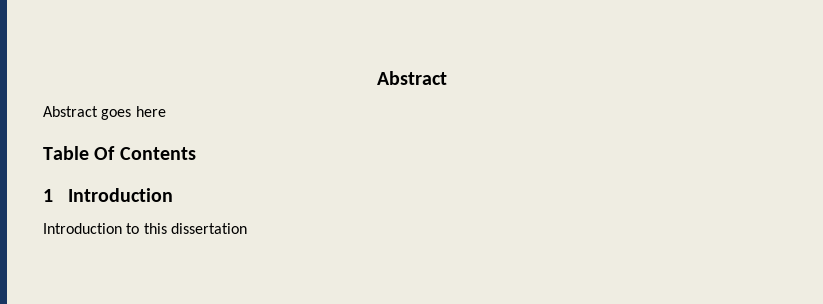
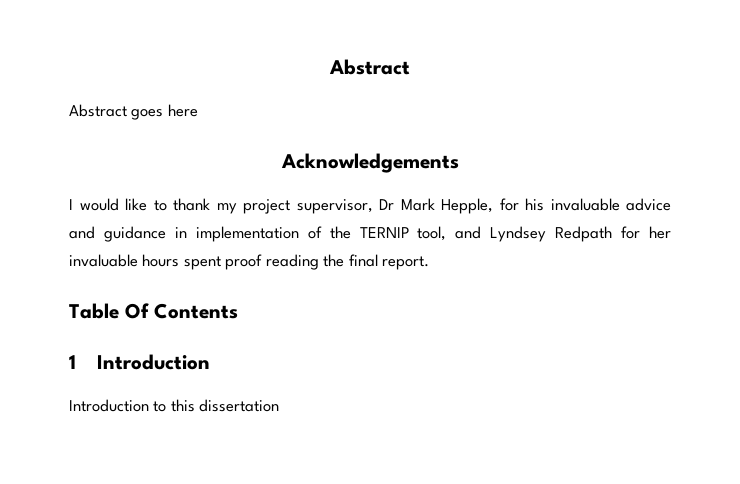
(166, 111) none -> [280,153,459,173] [69,198,671,214] [69,226,671,242] [69,254,430,270] // Acknowledgements // I would like to thank my project supervisor, Dr Mark Hepple, for his invaluable advice and guidance in implementation of the TERNIP tool, and Lyndsey Redpath for her invaluable hours spent proof reading the final report.

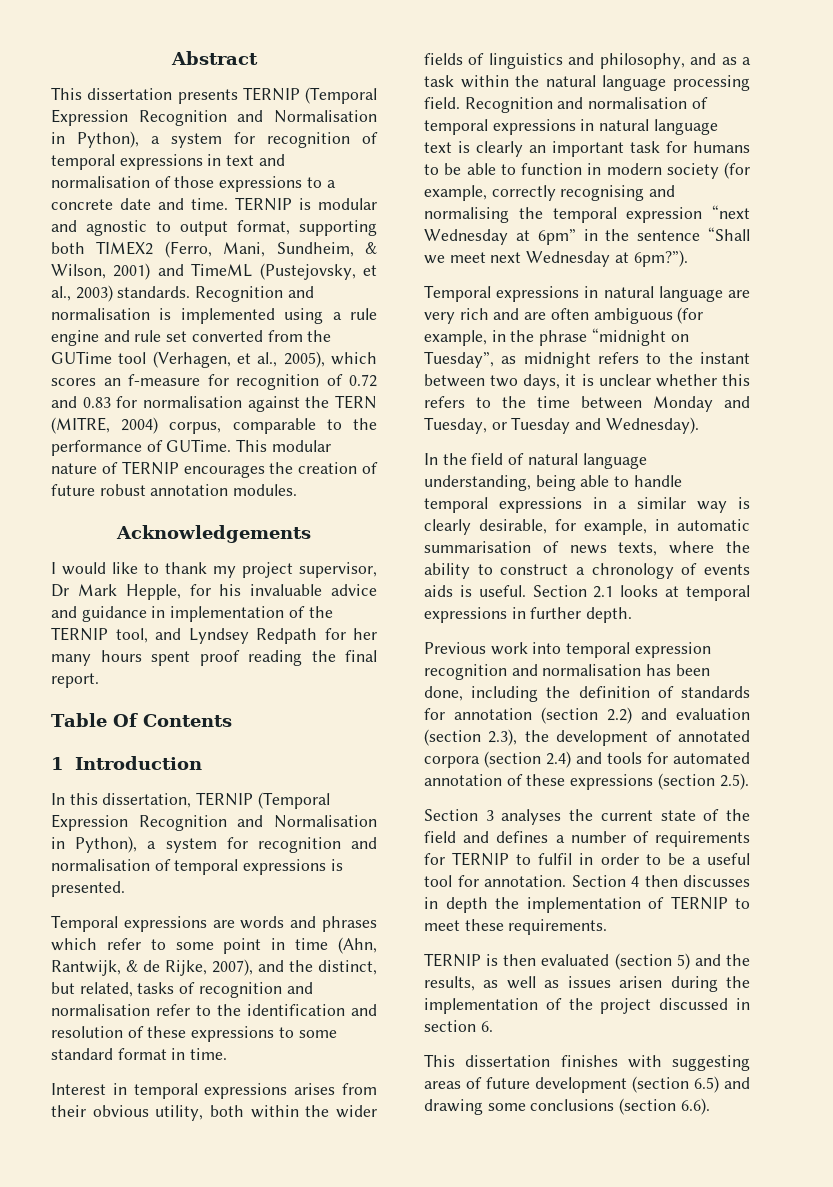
[69,104,198,120] Abstract goes here -> [51,87,377,104] [51,109,377,126] [51,131,378,148] [51,154,285,170] [51,176,336,192] [51,197,377,211] [51,220,377,236] [51,241,377,258] [51,263,377,280] [51,285,314,302] [51,308,377,324] [51,330,332,346] [51,351,377,368] [51,374,377,390] [51,395,377,412] [51,417,377,434] [51,439,331,456] [51,461,378,478] [51,484,298,496] This dissertation presents TERNIP (Temporal Expression Recognition and Normalisation in Python), a system for recognition of temporal expressions in text and normalisation of those expressions to a concrete date and time. TERNIP is modular and agnostic to output format, supporting both TIMEX2 (Ferro, Mani, Sundheim, & Wilson, 2001) and TimeML (Pustejovsky, et al., 2003) standards. Recognition and normalisation is implemented using a rule engine and rule set converted from the GUTime tool (Verhagen, et al., 2005), which scores an f-measure for recognition of 0.72 and 0.83 for normalisation against the TERN (MITRE, 2004) corpus, comparable to the performance of GUTime. This modular nature of TERNIP encourages the creation of future robust annotation modules.
[69,254,138,267] invaluable -> [51,654,91,666] many
[69,399,280,412] Introduction to this dissertation -> [51,792,330,809] [51,814,377,831] [51,836,377,853] [51,859,343,875] [51,881,125,897] [51,915,378,932] [51,937,377,954] [51,959,377,976] [51,982,313,998] [51,1004,377,1016] [51,1026,337,1042] [51,1048,228,1060] [51,1083,378,1099] [51,1105,377,1121] [424,53,751,69] [424,75,750,91] [424,97,708,113] [424,119,718,135] [424,141,750,157] [424,162,750,179] [424,185,676,201] [424,205,750,223] [424,227,750,245] [424,250,688,267] [424,285,750,302] [424,307,704,324] [424,328,689,346] [424,351,750,368] [424,374,750,390] [424,396,750,412] [424,417,699,434] [424,453,647,469] [424,475,682,491] [424,497,750,513] [424,519,750,535] [424,541,750,556] [424,563,750,579] [424,585,750,601] [424,607,633,623] [424,642,711,658] [424,664,710,680] [424,686,750,702] [424,707,750,724] [424,729,750,746] [424,751,750,768] [424,773,749,790] [424,809,750,825] [424,831,750,847] [424,852,750,866] [424,875,750,887] [424,896,750,913] [424,919,608,935] [424,953,750,970] [424,976,750,992] [424,998,750,1014] [424,1020,493,1032] [424,1054,750,1071] [424,1076,750,1093] [424,1098,710,1115] In this dissertation, TERNIP (Temporal Expression Recognition and Normalisation in Python), a system for recognition and normalisation of temporal expressions is presented. // Temporal expressions are words and phrases which refer to some point in time (Ahn, Rantwijk, & de Rijke, 2007), and the distinct, but related, tasks of recognition and normalisation refer to the identification and resolution of these expressions to some standard format in time. // Interest in temporal expressions arises from their obvious utility, both within the wider fields of linguistics and philosophy, and as a task within the natural language processing field. Recognition and normalisation of temporal expressions in natural language text is clearly an important task for humans to be able to function in modern society (for example, correctly recognising and normalising the temporal expression “next Wednesday at 6pm” in the sentence “Shall we meet next Wednesday at 6pm?”). // Temporal expressions in natural language are very rich and are often ambiguous (for example, in the phrase “midnight on Tuesday”, as midnight refers to the instant between two days, it is unclear whether this refers to the time between Monday and Tuesday, or Tuesday and Wednesday). // In the field of natural language understanding, being able to handle temporal expressions in a similar way is clearly desirable, for example, in automatic summarisation of news texts, where the ability to construct a chronology of events aids is useful. Section 2.1 looks at temporal expressions in further depth. // Previous work into temporal expression recognition and normalisation has been done, including the definition of standards for annotation (section 2.2) and evaluation (section 2.3), the development of annotated corpora (section 2.4) and tools for automated annotation of these expressions (section 2.5). // Section 3 analyses the current state of the field and defines a number of requirements for TERNIP to fulfil in order to be a useful tool for annotation. Section 4 then discusses in depth the implementation of TERNIP to meet these requirements. // TERNIP is then evaluated (section 5) and the results, as well as issues arisen during the implementation of the project discussed in section 6. // This dissertation finishes with suggesting areas of future development (section 6.5) and drawing some conclusions (section 6.6).

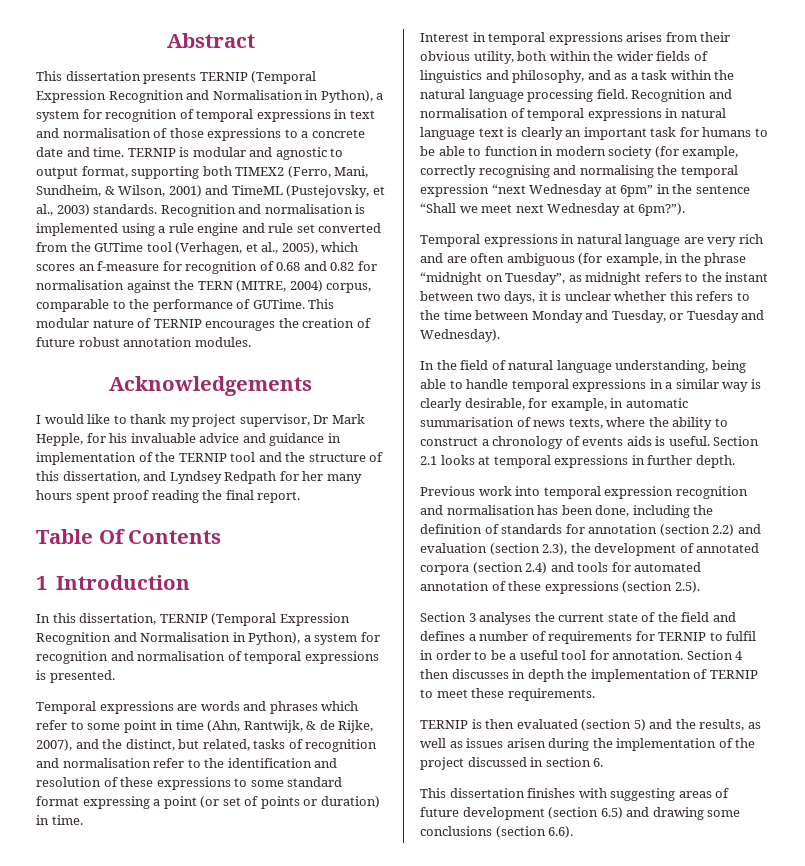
[349,374,377,387] [51,396,111,408] 0.72 and 0.83 -> [276,261,355,271] 0.68 and 0.82
[115,628,148,643] tool, -> [230,452,384,462] [36,471,140,483] tool and the structure of this dissertation,
(167, 1054) none -> [82,796,380,809] expressing a point (or set of points or duration)

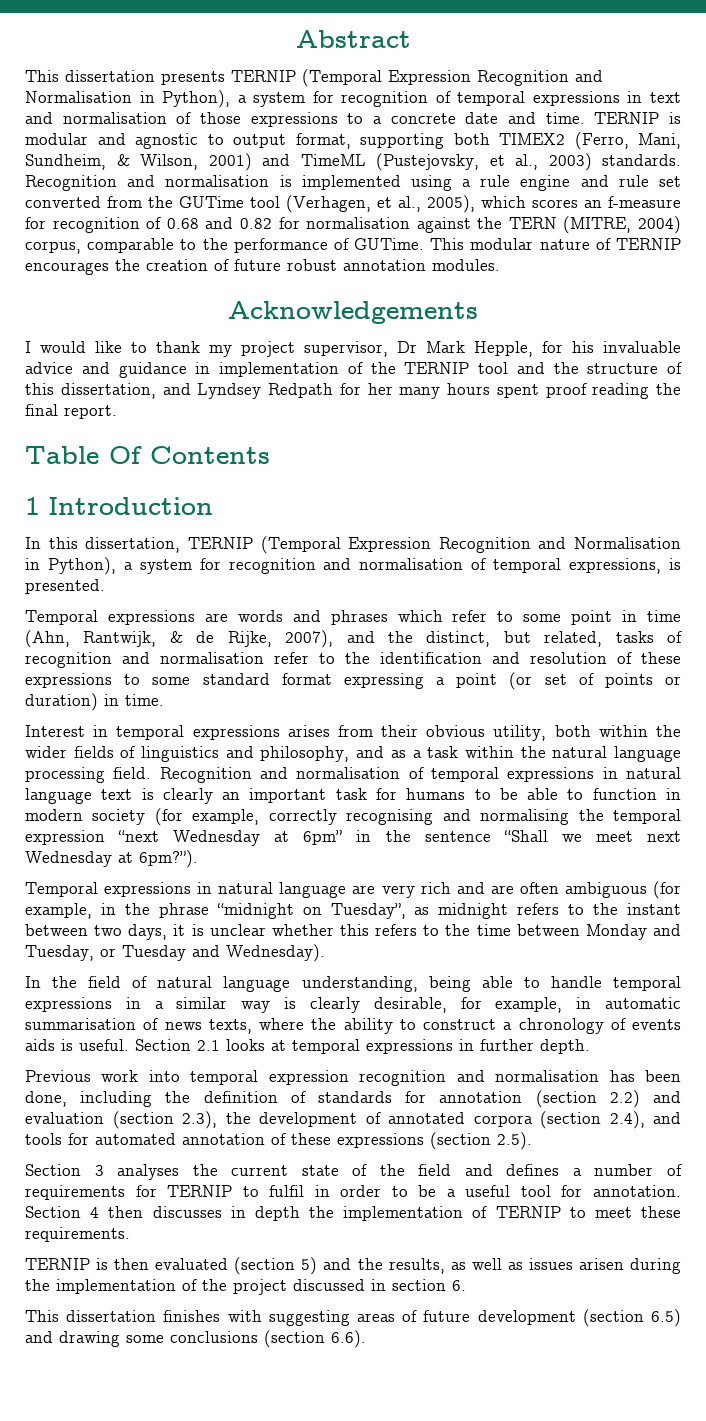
[304,651,379,664] expressions -> [569,558,662,574] expressions,
[525,562,548,574] 2.4) -> [609,1111,645,1129] 2.4),

